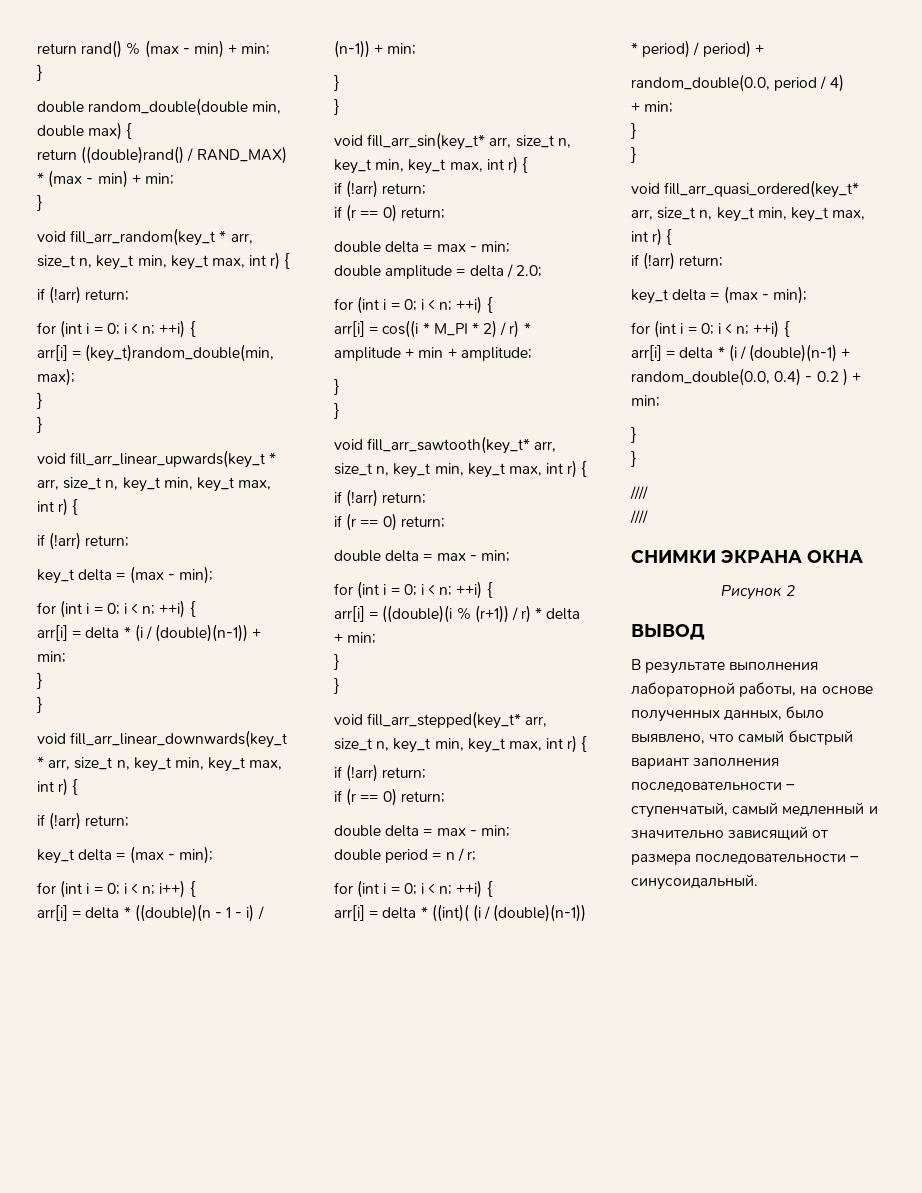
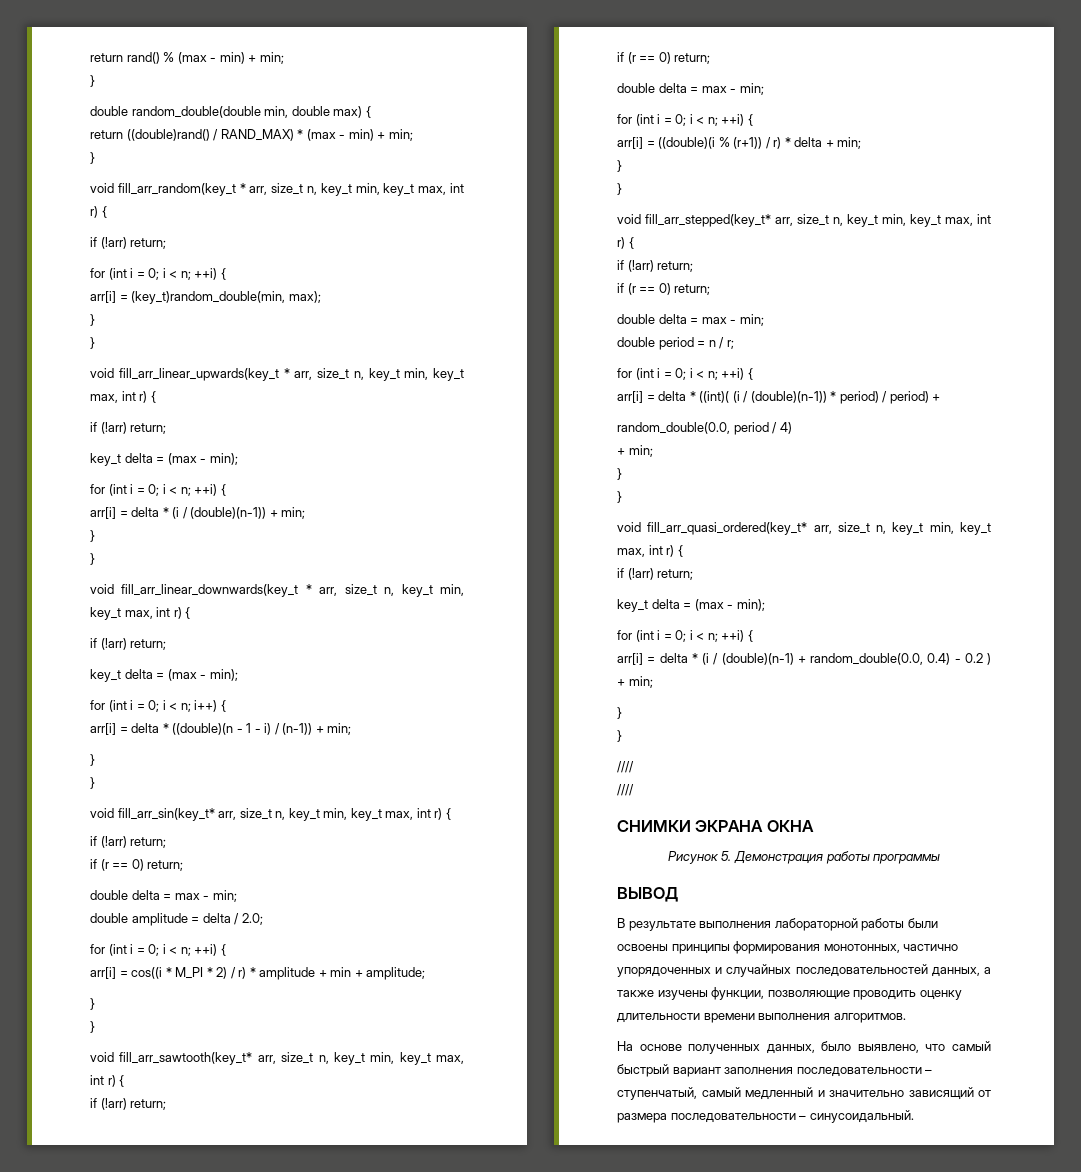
[785,585,795,596] 2 -> [721,851,941,864] 5. Демонстрация работы программы
[739,682,818,697] работы, на -> [861,918,938,931] [617,941,959,954] [617,964,991,977] [617,987,962,1000] [617,1013,906,1023] [617,1041,633,1051] работы были освоены принципы формирования монотонных, частично упорядоченных и случайных последовательностей данных, а также изучены функции, позволяющие проводить оценку длительности времени выполнения алгоритмов. // На

